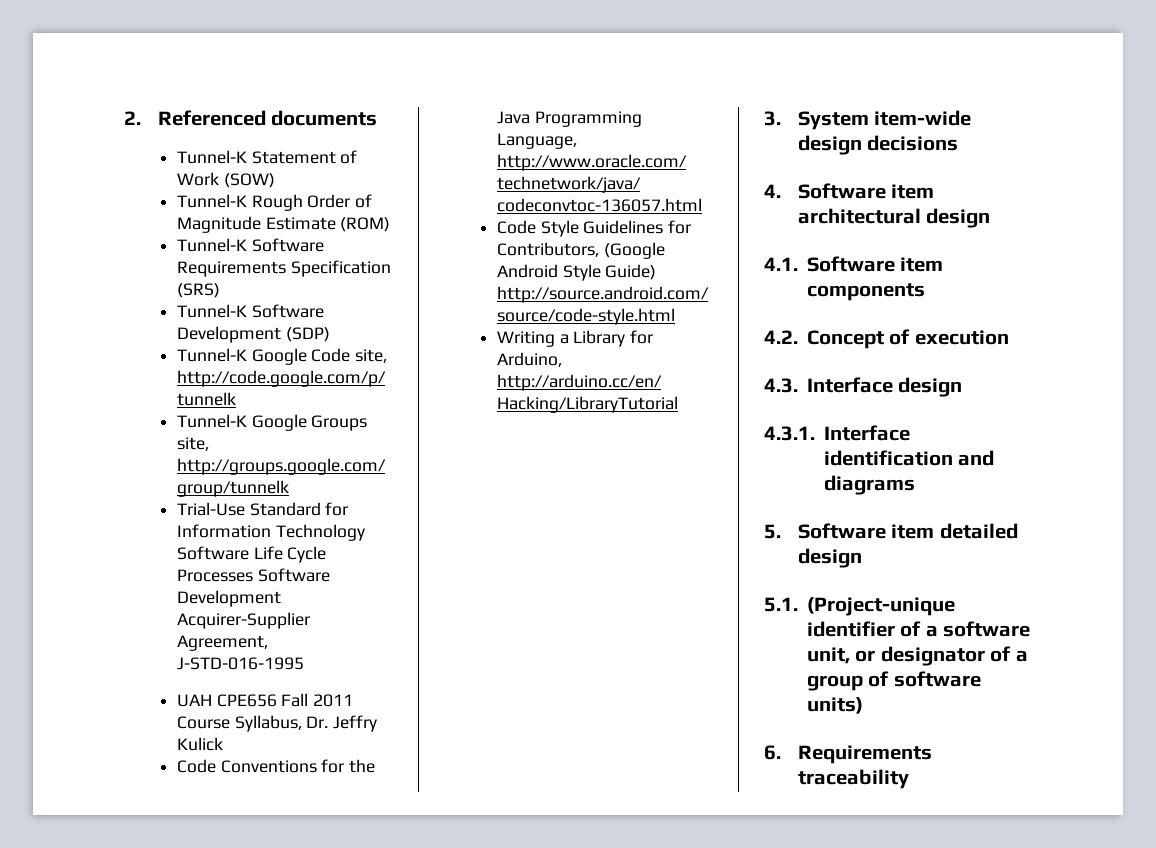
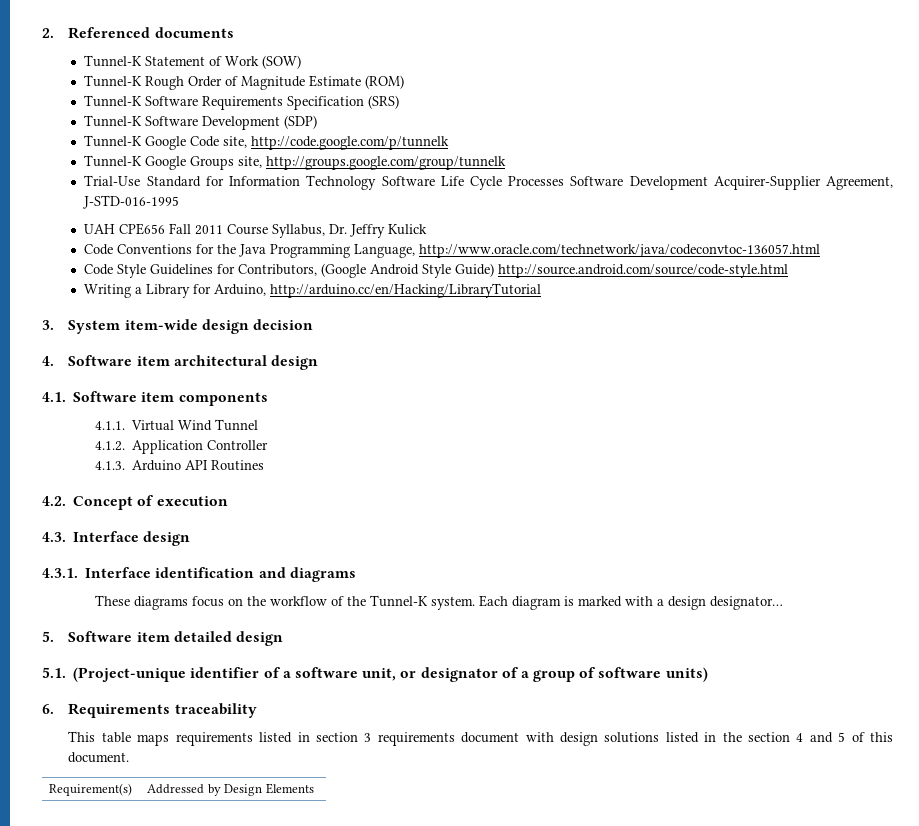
[867,135,959,151] decisions -> [253,319,314,330] decision
(925, 292) none -> [94,419,259,431] [94,440,269,454] [94,460,265,471] // 4.1.1. Virtual Wind Tunnel // 4.1.2. Application Controller // 4.1.3. Arduino API Routines
(915, 485) none -> [94,595,783,610] // These diagrams focus on the workflow of the Tunnel-K system. Each diagram is marked with a design designator…
(909, 779) none -> [68,731,894,746] [68,752,130,763] [49,783,133,796] [147,783,314,796] // This table maps requirements listed in section 3 requirements document with design solutions listed in the section 4 and 5 of this document. // Requirement(s) | Addressed by Design Elements

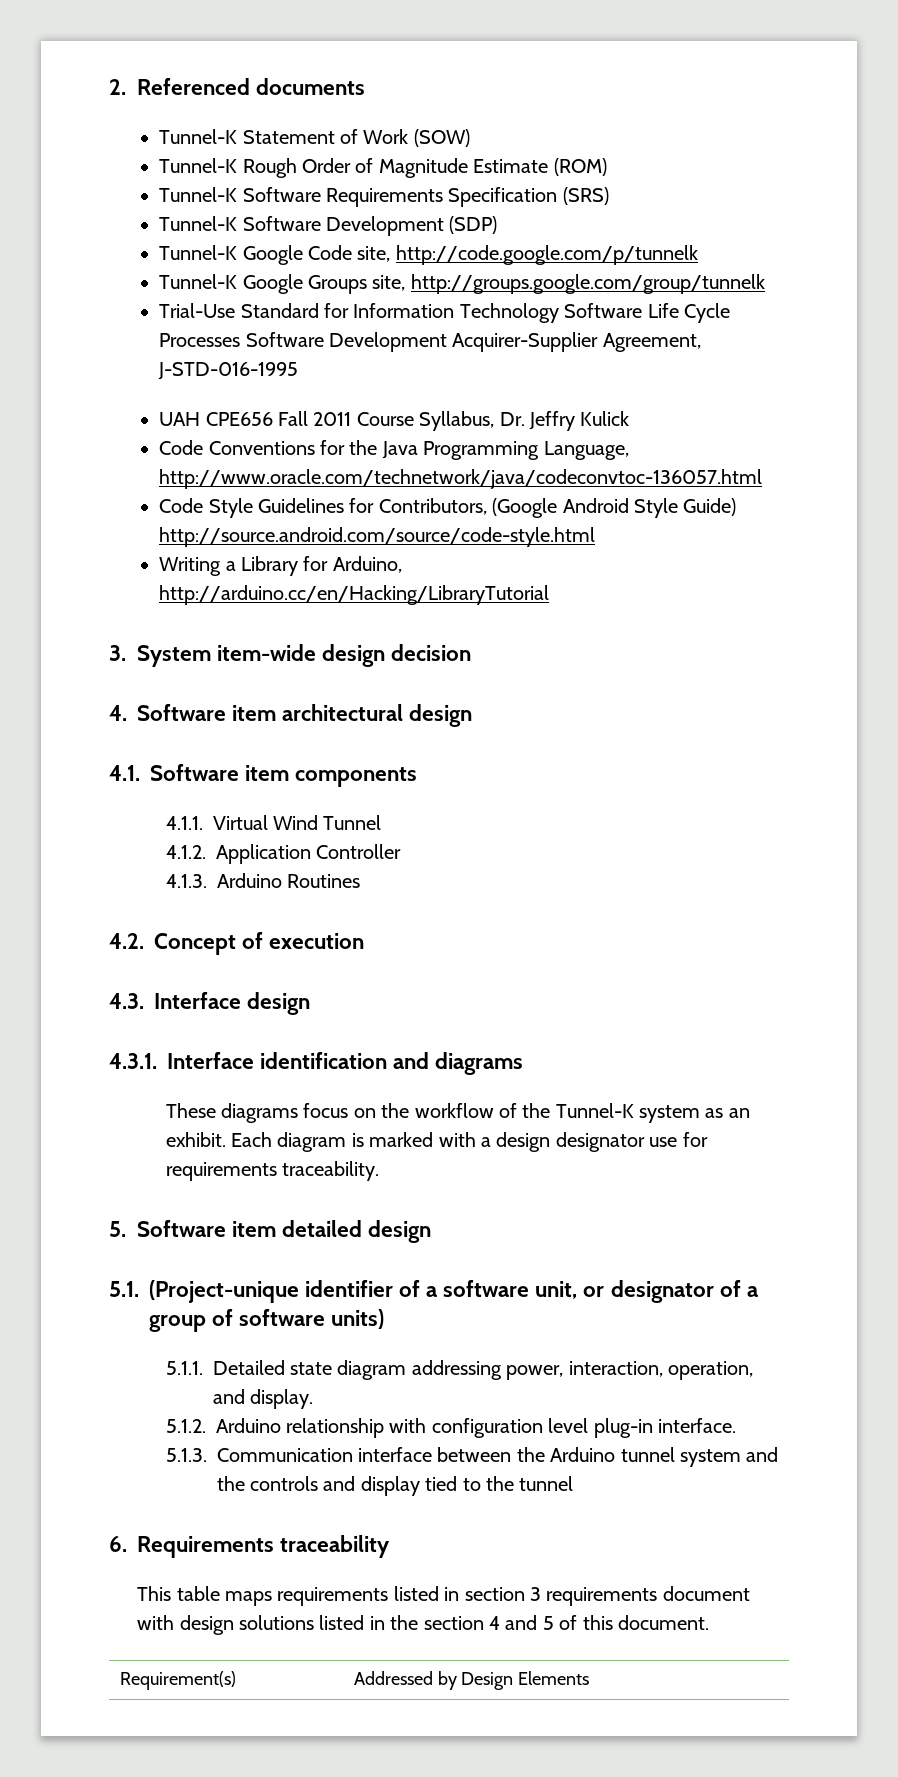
[185,460,209,470] API -> (282, 880) none
[430,596,475,610] system. -> [639,1105,750,1123] [165,1132,226,1147] system as an exhibit.
[709,596,783,610] designator… -> [555,1132,708,1152] [165,1161,379,1181] designator use for requirements traceability.
(708, 674) none -> [165,1360,753,1380] [212,1389,313,1409] [165,1418,736,1438] [165,1447,779,1467] [216,1476,574,1496] // 5.1.1. Detailed state diagram addressing power, interaction, operation, and display. // 5.1.2. Arduino relationship with configuration level plug-in interface. // 5.1.3. Communication interface between the Arduino tunnel system and the controls and display tied to the tunnel

